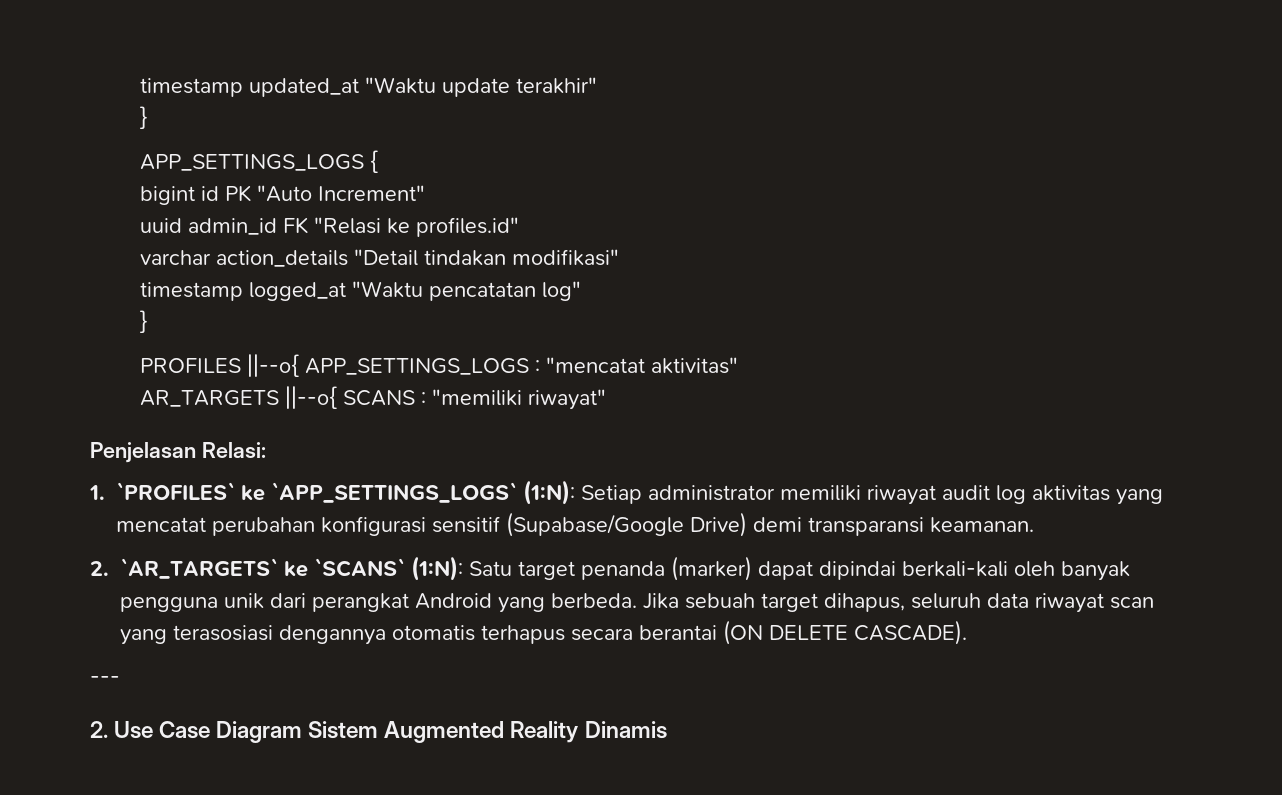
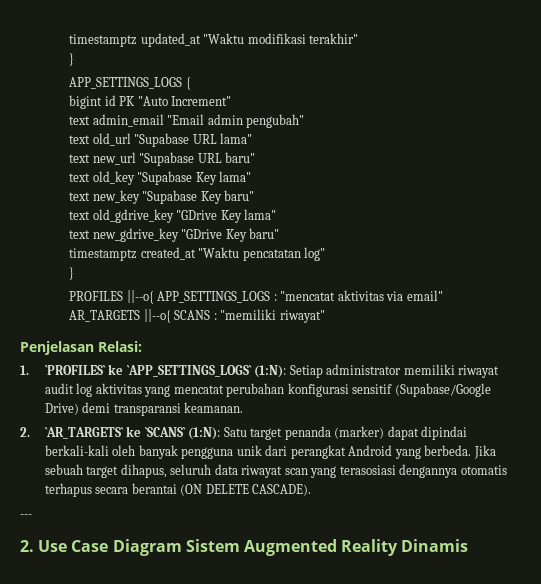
[140,78,244,97] timestamp -> [69,34,138,47] timestamptz
[442,78,511,97] update -> [247,33,306,44] modifikasi
[140,217,520,237] [140,249,620,267] [140,282,347,301] uuid admin_id FK "Relasi ke profiles.id" // varchar action_details "Detail tindakan modifikasi" // timestamp logged_at -> [69,114,305,128] [69,133,253,147] [69,152,256,166] [69,171,252,185] [69,190,255,204] [69,209,277,223] [69,228,280,242] [69,247,196,261] text admin_email "Email admin pengubah" // text old_url "Supabase URL lama" // text new_url "Supabase URL baru" // text old_key "Supabase Key lama" // text new_key "Supabase Key baru" // text old_gdrive_key "GDrive Key lama" // text new_gdrive_key "GDrive Key baru" // timestamptz created_at
[651,357,739,374] aktivitas" -> [337,290,443,301] aktivitas via email"

